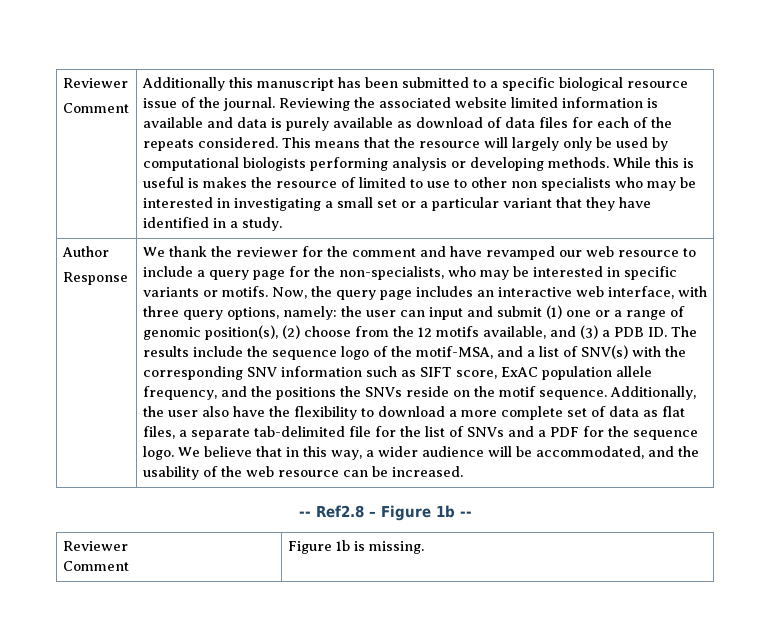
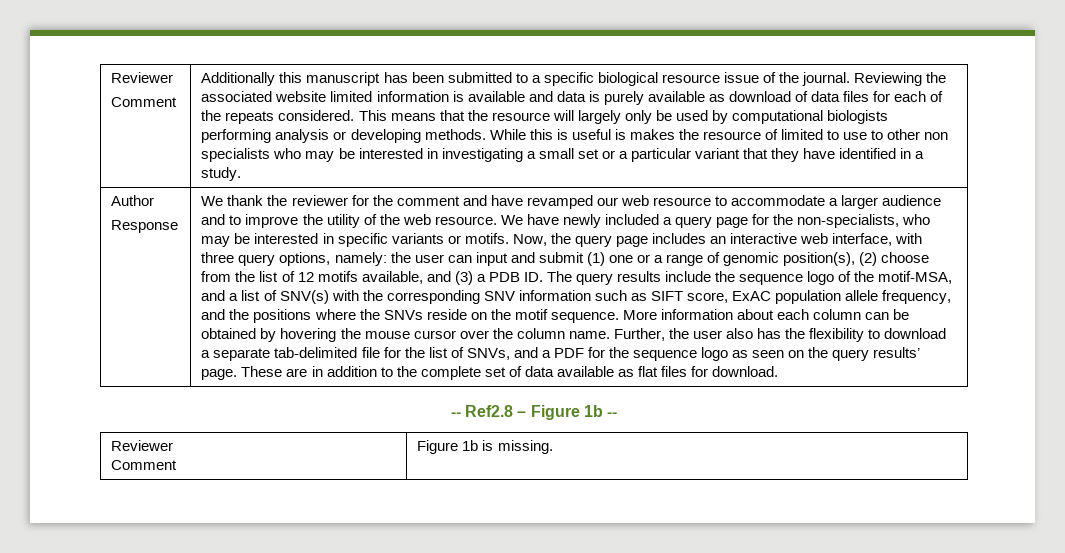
[142,266,193,277] include -> [731,195,942,209] [201,214,659,228] accommodate a larger audience and to improve the utility of the web resource. We have newly included
(414, 331) none -> [259,271,295,282] list of
(697, 331) none -> [576,273,614,285] query
(336, 393) none -> [314,309,356,320] where
[609,386,696,400] Additionally, -> [622,309,910,320] [201,328,665,342] More information about each column can be obtained by hovering the mouse cursor over the column name. Further,
[232,406,265,417] have -> [757,328,782,339] has
[460,406,685,420] [142,426,187,439] more complete set of data as flat files, a -> (211, 354) none
[466,427,504,437] SNVs -> [466,348,510,360] SNVs,
[142,446,699,460] [142,466,463,480] logo. We believe that in this way, a wider audience will be accommodated, and the usability of the web resource can be increased. -> [701,347,921,361] [201,366,779,380] logo as seen on the query results’ page. These are in addition to the complete set of data available as flat files for download.

